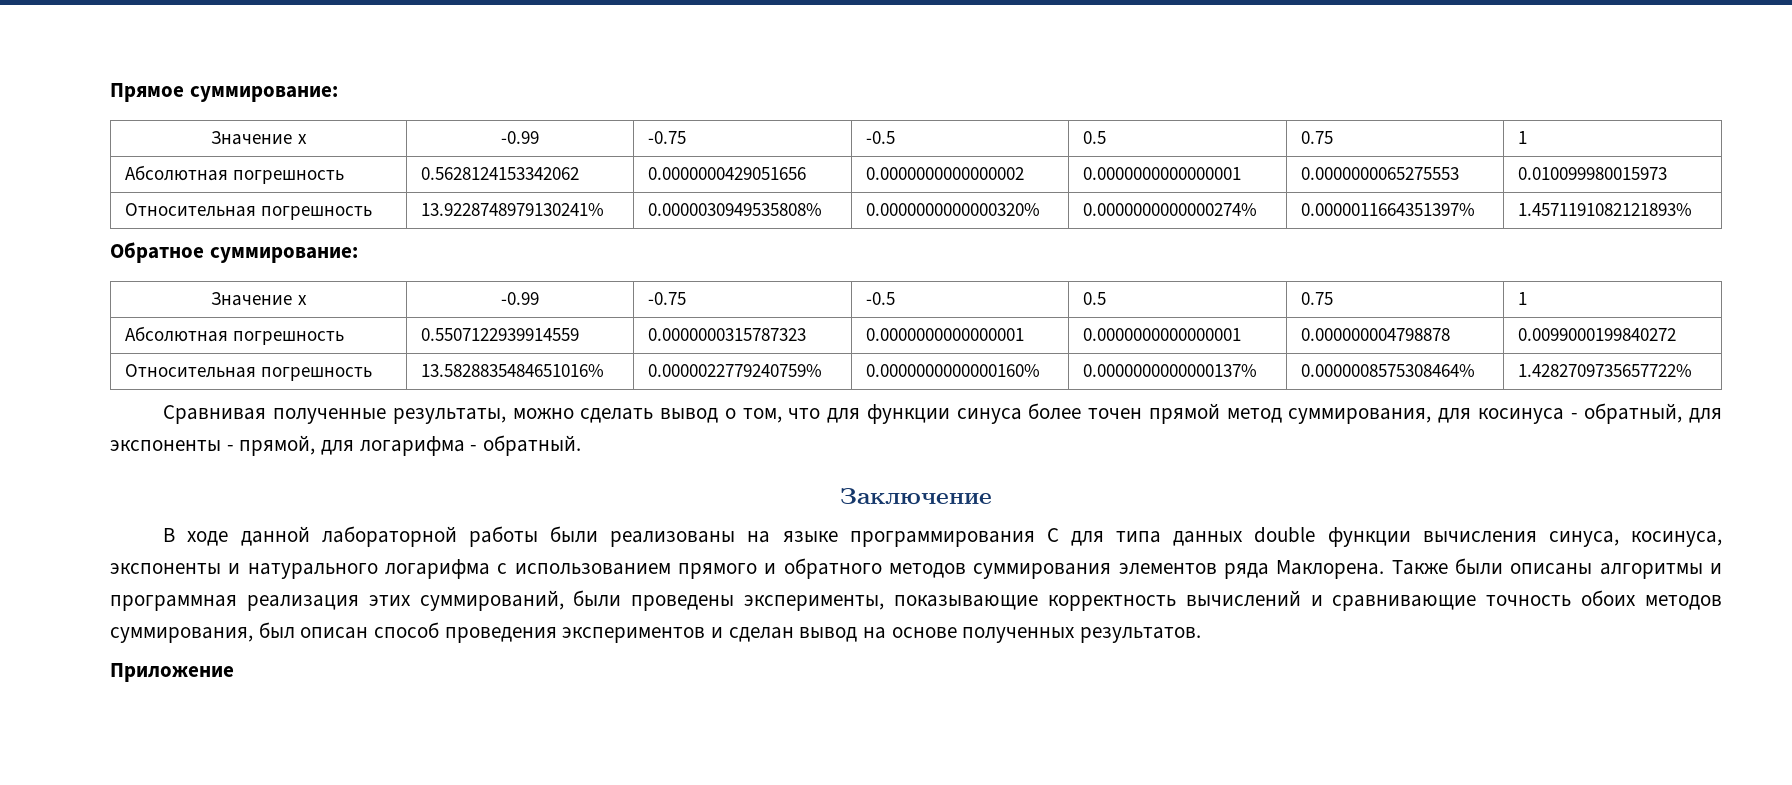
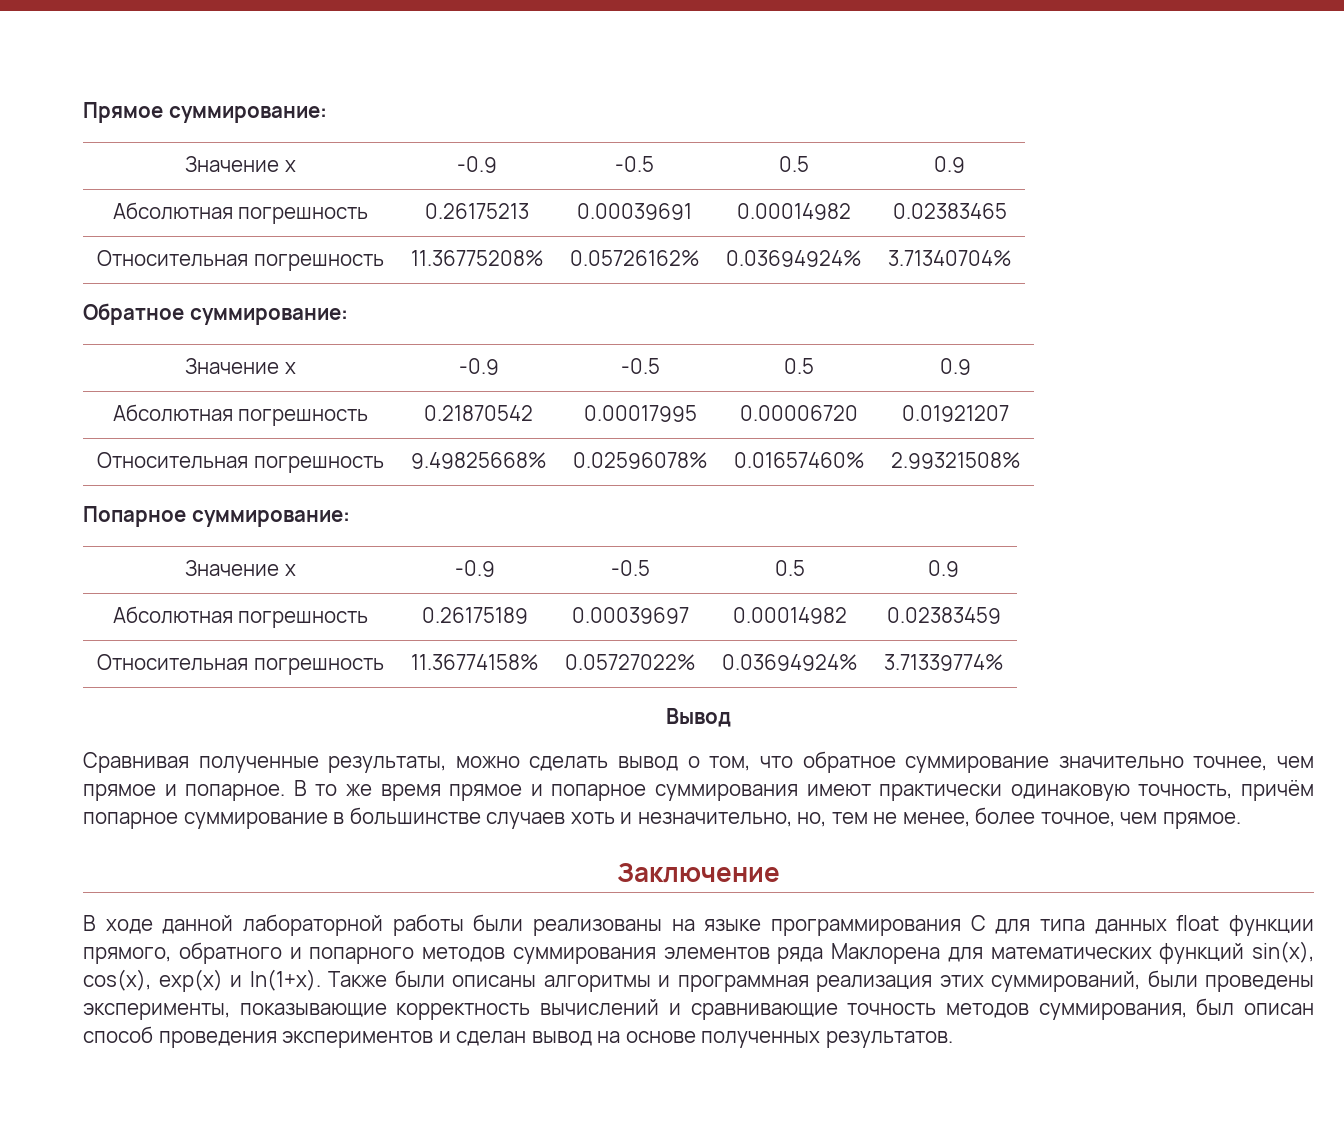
[501,131,539,144] [647,131,686,144] [865,131,895,144] [1082,131,1106,144] [1300,131,1333,144] [1517,131,1527,144] [124,165,345,184] [420,167,579,180] [647,167,806,180] [865,167,1024,180] [1082,167,1241,180] [1300,167,1459,180] [1517,167,1667,180] [124,203,373,220] [420,203,604,216] [647,203,822,216] [865,203,1040,216] [1082,203,1257,216] [1300,203,1475,216] [1517,203,1692,216] -0.99 | -0.75 | -0.5 | 0.5 | 0.75 | 1 // Абсолютная погрешность | 0.5628124153342062 | 0.0000000429051656 | 0.0000000000000002 | 0.0000000000000001 | 0.0000000065275553 | 0.010099980015973 // Относительная погрешность | 13.9228748979130241% | 0.0000030949535808% | 0.0000000000000320% | 0.0000000000000274% | 0.0000011664351397% | 1.4571191082121893% -> [456,156,497,173] [615,156,654,172] [778,156,809,172] [934,156,965,173] [112,202,369,224] [424,203,529,219] [577,203,692,220] [736,203,851,220] [892,203,1007,219] [97,250,384,271] [410,250,543,266] [570,250,699,266] [726,250,861,267] [888,250,1011,266] -0.9 | -0.5 | 0.5 | 0.9 // Абсолютная погрешность | 0.26175213 | 0.00039691 | 0.00014982 | 0.02383465 // Относительная погрешность | 11.36775208% | 0.05726162% | 0.03694924% | 3.71340704%
[501,292,539,305] [647,292,686,305] [865,292,895,305] [1082,292,1106,305] [1300,292,1333,305] [1517,292,1527,305] [124,326,345,345] [420,328,579,341] [647,328,806,341] [865,328,1024,341] [1082,328,1241,341] [1300,328,1450,341] [1517,328,1676,341] [124,364,373,381] [420,364,604,377] [647,364,822,377] [865,364,1040,377] [1082,364,1257,377] [1300,364,1475,377] [1517,364,1692,377] -0.99 | -0.75 | -0.5 | 0.5 | 0.75 | 1 // Абсолютная погрешность | 0.5507122939914559 | 0.0000000315787323 | 0.0000000000000001 | 0.0000000000000001 | 0.000000004798878 | 0.0099000199840272 // Относительная погрешность | 13.5828835484651016% | 0.0000022779240759% | 0.0000000000000160% | 0.0000000000000137% | 0.0000008575308464% | 1.4282709735657722% -> [458,358,499,375] [620,358,660,374] [784,358,814,374] [940,358,971,375] [112,404,369,426] [423,405,533,421] [583,405,697,422] [740,405,858,421] [902,405,1009,422] [97,452,384,473] [410,452,546,469] [573,452,707,469] [734,452,864,468] [891,452,1020,469] [83,506,350,527] [185,560,296,576] [454,560,495,577] [610,560,650,576] [774,560,805,576] [928,560,959,577] [112,606,369,628] [421,607,528,624] [571,607,689,624] [732,607,847,624] [886,607,1001,624] [97,654,384,675] [410,654,538,670] [565,654,695,670] [722,654,857,671] [884,654,1003,671] [666,708,731,727] -0.9 | -0.5 | 0.5 | 0.9 // Абсолютная погрешность | 0.21870542 | 0.00017995 | 0.00006720 | 0.01921207 // Относительная погрешность | 9.49825668% | 0.02596078% | 0.01657460% | 2.99321508% // Попарное суммирование: // Значение х | -0.9 | -0.5 | 0.5 | 0.9 // Абсолютная погрешность | 0.26175189 | 0.00039697 | 0.00014982 | 0.02383459 // Относительная погрешность | 11.36774158% | 0.05727022% | 0.03694924% | 3.71339774% // Вывод
[827,403,1722,424] [110,435,582,456] для функции синуса более точен прямой метод суммирования, для косинуса - обратный, для экспоненты - прямой, для логарифма - обратный. -> [802,751,1314,773] [83,780,1314,801] [83,807,1242,829] обратное суммирование значительно точнее, чем прямое и попарное. В то же время прямое и попарное суммирования имеют практически одинаковую точность, причём попарное суммирование в большинстве случаев хоть и незначительно, но, тем не менее, более точное, чем прямое.
[1254,527,1722,547] [110,558,1385,579] double функции вычисления синуса, косинуса, экспоненты и натурального логарифма с использованием прямого и обратного методов суммирования элементов ряда Маклорена. -> [1176,915,1314,936] [83,941,1314,964] [83,969,321,992] float функции прямого, обратного и попарного методов суммирования элементов ряда Маклорена для математических функций sin(x), cos(x), exp(x) и ln(1+x).
[1581,590,1637,606] обоих -> (937, 1009) none
[110,663,234,682] // Приложение -> (953, 1039) none

